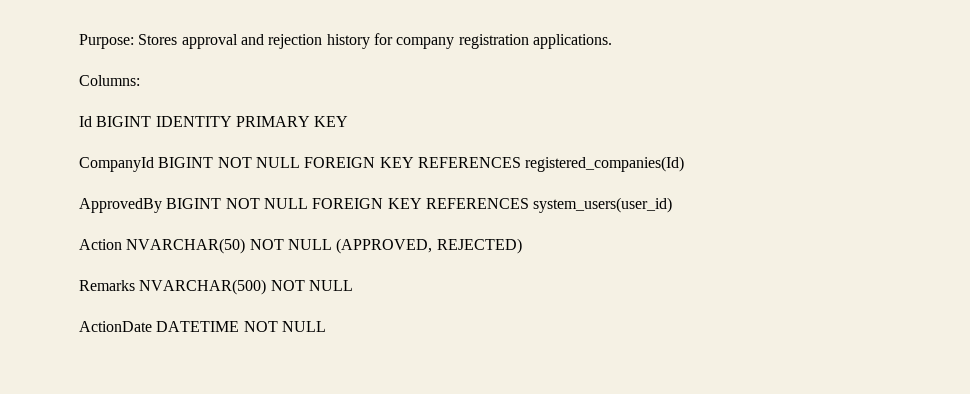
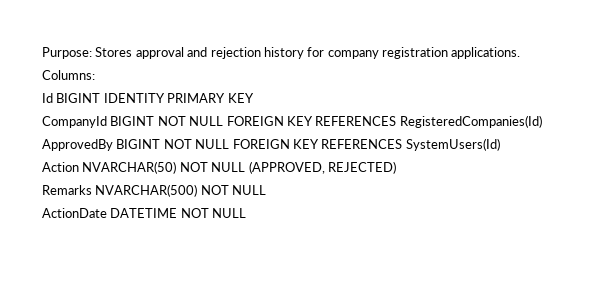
[525,156,685,172] registered_companies(Id) -> [399,115,542,128] RegisteredCompanies(Id)
[533,197,673,213] system_users(user_id) -> [405,138,500,151] SystemUsers(Id)

